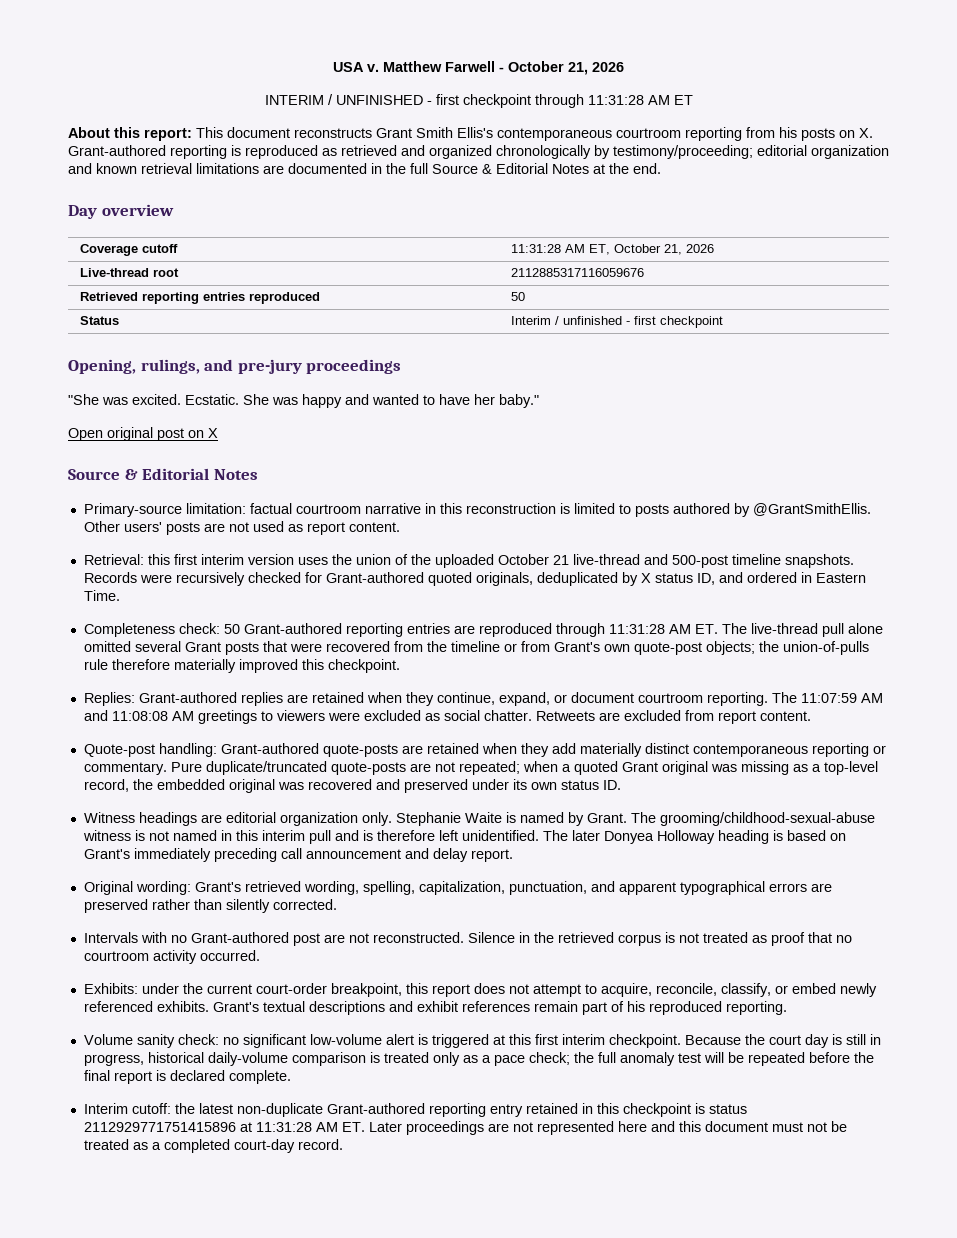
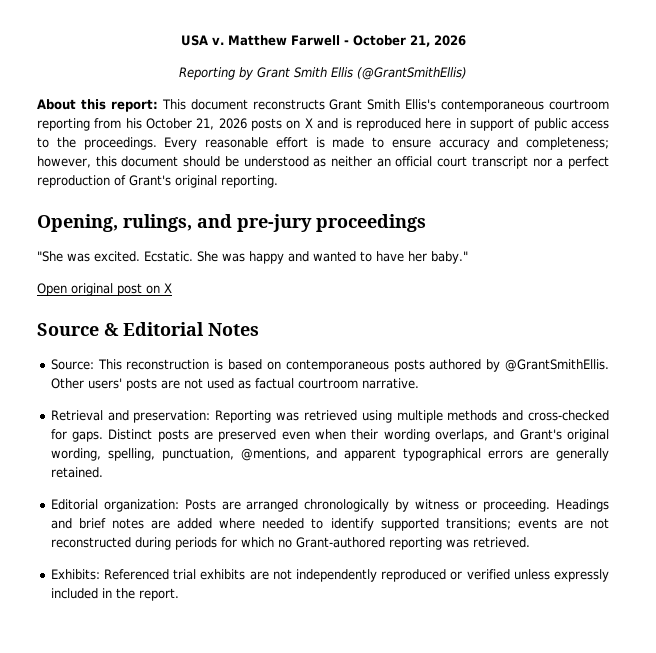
[264,94,693,108] INTERIM / UNFINISHED - first checkpoint through 11:31:28 AM ET -> [179,67,467,80] Reporting by Grant Smith Ellis (@GrantSmithEllis)
[801,128,873,141] [68,145,889,159] [68,163,661,174] [68,204,174,219] [79,244,178,256] [510,244,714,255] [79,268,179,277] [510,268,644,277] [79,292,320,304] [510,292,525,301] [79,316,119,325] [510,316,723,328] posts on X. Grant-authored reporting is reproduced as retrieved and organized chronologically by testimony/proceeding; editorial organization and known retrieval limitations are documented in the full Source & Editorial Notes at the end. // Day overview // Coverage cutoff | 11:31:28 AM ET, October 21, 2026 // Live-thread root | 2112885317116059676 // Retrieved reporting entries reproduced | 50 // Status | Interim / unfinished - first checkpoint -> [146,118,610,131] [37,137,609,150] [37,156,609,169] [37,175,278,188] October 21, 2026 posts on X and is reproduced here in support of public access to the proceedings. Every reasonable effort is made to ensure accuracy and completeness; however, this document should be understood as neither an official court transcript nor a perfect reproduction of Grant's original reporting.
[83,503,631,517] Primary-source limitation: factual courtroom narrative in this reconstruction is limited to -> [50,359,389,372] Source: This reconstruction is based on contemporaneous
[306,522,400,535] [83,554,854,568] [83,572,866,586] [83,590,120,601] [83,623,883,637] [83,641,869,655] [83,659,400,673] [83,692,883,706] [83,710,811,724] [83,743,886,757] [83,761,878,775] [83,779,621,793] [83,812,875,826] [82,830,846,844] [83,848,513,862] [83,881,587,895] report content. // Retrieval: this first interim version uses the union of the uploaded October 21 live-thread and 500-post timeline snapshots. Records were recursively checked for Grant-authored quoted originals, deduplicated by X status ID, and ordered in Eastern Time. // Completeness check: 50 Grant-authored reporting entries are reproduced through 11:31:28 AM ET. The live-thread pull alone omitted several Grant posts that were recovered from the timeline or from Grant's own quote-post objects; the union-of-pulls rule therefore materially improved this checkpoint. // Replies: Grant-authored replies are retained when they continue, expand, or document courtroom reporting. The 11:07:59 AM and 11:08:08 AM greetings to viewers were excluded as social chatter. Retweets are excluded from report content. // Quote-post handling: Grant-authored quote-posts are retained when they add materially distinct contemporaneous reporting or commentary. Pure duplicate/truncated quote-posts are not repeated; when a quoted Grant original was missing as a top-level record, the embedded original was recovered and preserved under its own status ID. // Witness headings are editorial organization only. Stephanie Waite is named by Grant. The grooming/childhood-sexual-abuse witness is not named in this interim pull and is therefore left unidentified. The later Donyea Holloway heading is based on Grant's immediately preceding call announcement and delay report. // Original wording: Grant's retrieved wording, spelling, capitalization, punctuation, -> [254,378,419,389] [50,410,609,423] [50,429,610,442] [50,448,310,461] factual courtroom narrative. // Retrieval and preservation: Reporting was retrieved using multiple methods and cross-checked for gaps. Distinct posts are preserved even when their wording overlaps, and Grant's original wording, spelling, punctuation, @mentions,
[83,899,337,913] [83,932,852,946] [83,950,260,964] [83,983,877,997] [83,1001,787,1015] [83,1034,881,1048] [83,1052,874,1066] [83,1070,291,1084] [83,1103,747,1117] [83,1121,847,1135] [83,1139,343,1153] preserved rather than silently corrected. // Intervals with no Grant-authored post are not reconstructed. Silence in the retrieved corpus is not treated as proof that no courtroom activity occurred. // Exhibits: under the current court-order breakpoint, this report does not attempt to acquire, reconcile, classify, or embed newly referenced exhibits. Grant's textual descriptions and exhibit references remain part of his reproduced reporting. // Volume sanity check: no significant low-volume alert is triggered at this first interim checkpoint. Because the court day is still in progress, historical daily-volume comparison is treated only as a pace check; the full anomaly test will be repeated before the final report is declared complete. // Interim cutoff: the latest non-duplicate Grant-authored reporting entry retained in this checkpoint is status 2112929771751415896 at 11:31:28 AM ET. Later proceedings are not represented here and this document must not be treated as a completed court-day record. -> [556,448,610,461] [50,467,103,478] [50,499,609,512] [50,518,609,531] [50,537,530,550] [50,569,609,582] [50,588,179,601] generally retained. // Editorial organization: Posts are arranged chronologically by witness or proceeding. Headings and brief notes are added where needed to identify supported transitions; events are not reconstructed during periods for which no Grant-authored reporting was retrieved. // Exhibits: Referenced trial exhibits are not independently reproduced or verified unless expressly included in the report.

